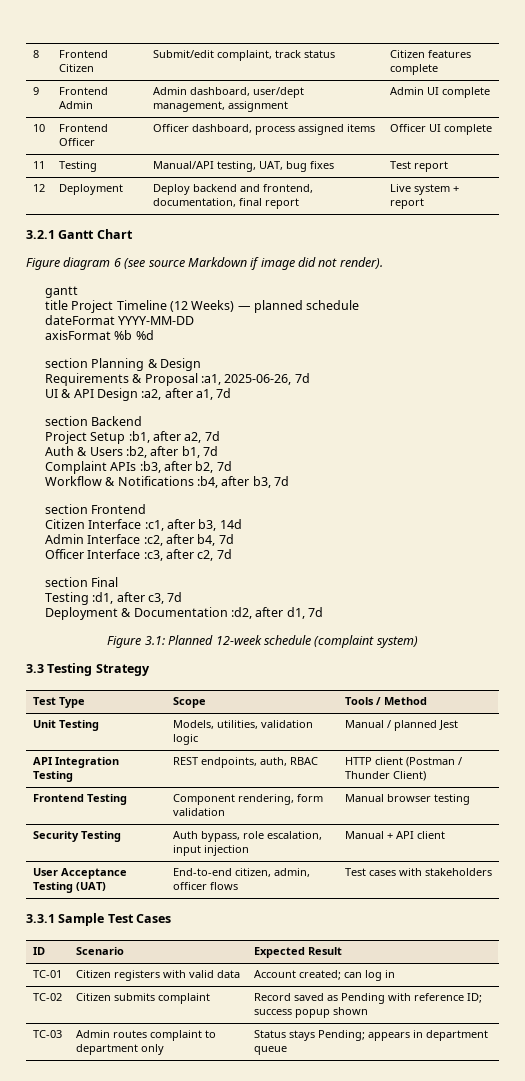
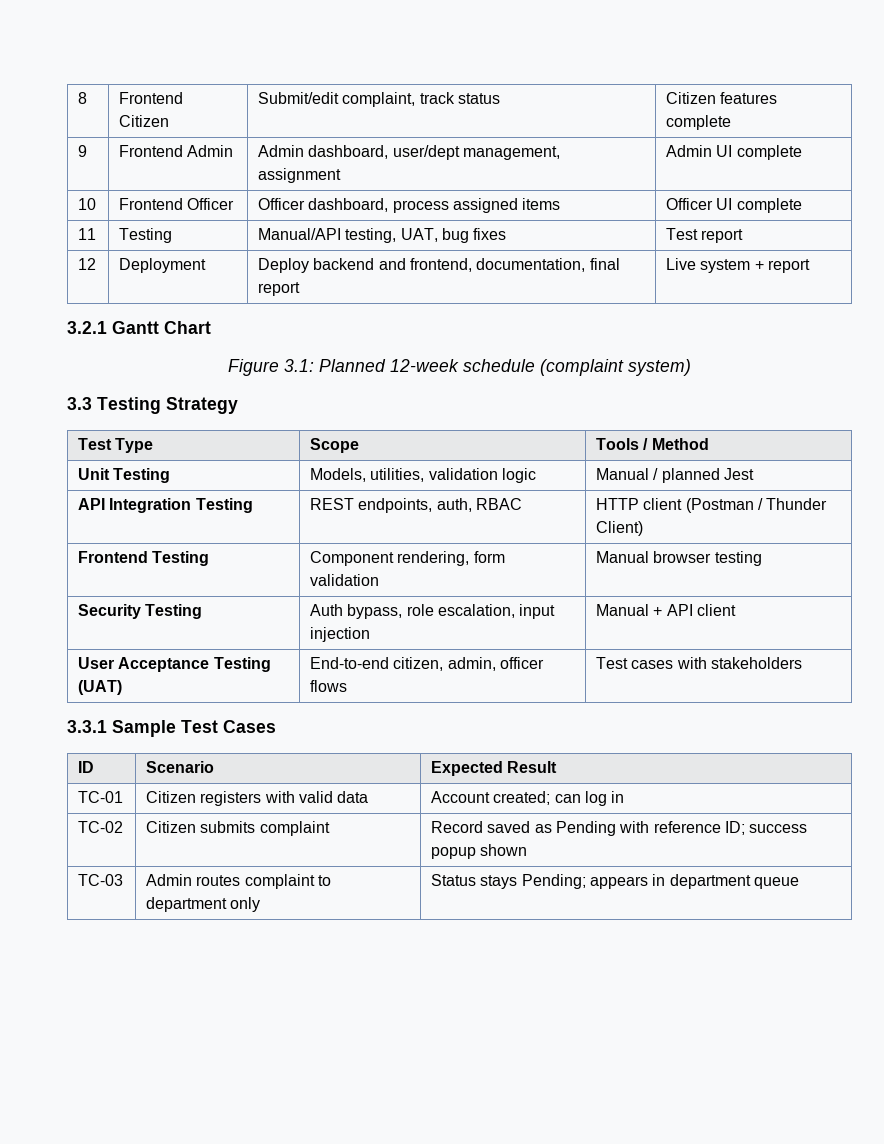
[26,257,383,270] [44,286,78,298] [44,300,360,313] [44,315,195,325] [44,330,154,340] [44,358,201,371] [44,373,310,386] [44,388,232,401] [44,416,143,426] [44,431,220,444] [44,446,219,458] [44,461,232,474] [44,476,290,488] [44,504,147,514] [44,519,242,531] [44,534,234,546] [44,549,232,561] [44,577,119,587] [44,592,183,605] [44,607,324,620] // Figure diagram 6 (see source Markdown if image did not render). // gantt // title Project Timeline (12 Weeks) — planned schedule // dateFormat YYYY-MM-DD // axisFormat %b %d // section Planning & Design // Requirements & Proposal :a1, 2025-06-26, 7d // UI & API Design :a2, after a1, 7d // section Backend // Project Setup :b1, after a2, 7d // Auth & Users :b2, after b1, 7d // Complaint APIs :b3, after b2, 7d // Workflow & Notifications :b4, after b3, 7d // section Frontend // Citizen Interface :c1, after b3, 14d // Admin Interface :c2, after b4, 7d // Officer Interface :c3, after c2, 7d // section Final // Testing :d1, after c3, 7d // Deployment & Documentation :d2, after d1, 7d -> (211, 327) none

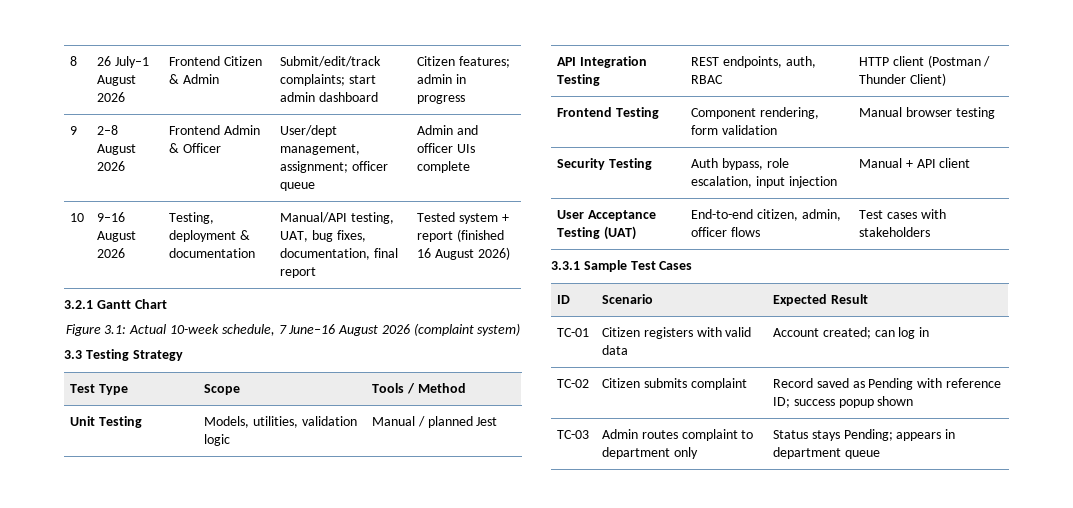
[119,92,184,104] [119,115,170,127] [258,92,500,107] [666,92,778,104] [666,115,732,130] [78,145,88,157] [119,145,234,157] [258,145,560,160] [258,168,342,183] [666,145,802,160] [78,198,97,210] [119,198,235,210] [258,198,561,213] [666,198,802,213] [78,228,97,240] [119,228,173,243] [258,228,507,243] [666,228,744,243] [78,258,97,270] [119,258,207,273] [258,258,472,273] Frontend Citizen | Submit/edit complaint, track status | Citizen features complete // 9 | Frontend Admin | Admin dashboard, user/dept management, assignment | Admin UI complete // 10 | Frontend Officer | Officer dashboard, process assigned items | Officer UI complete // 11 | Testing | Manual/API testing, UAT, bug fixes | Test report // 12 | Deployment | Deploy backend and frontend, -> [97,56,149,68] [97,75,137,86] [97,92,126,102] [169,56,262,66] [169,74,219,84] [280,56,382,67] [280,74,376,86] [280,92,378,102] [417,56,510,68] [417,74,466,84] [417,95,466,104] [70,126,78,135] [97,125,119,135] [97,144,137,155] [97,161,126,171] [169,125,260,135] [169,143,221,153] [280,125,338,137] [280,144,361,155] [280,161,388,173] [280,182,316,191] [417,125,478,135] [417,143,475,153] [417,161,471,173] [70,213,85,222] [97,212,126,222] [97,231,137,242] [97,248,126,258] [169,212,215,224] [169,230,250,242] [169,248,256,258] [280,212,394,224] [280,230,366,242] 26 July–1 August 2026 | Frontend Citizen & Admin | Submit/edit/track complaints; start admin dashboard | Citizen features; admin in progress // 9 | 2–8 August 2026 | Frontend Admin & Officer | User/dept management, assignment; officer queue | Admin and officer UIs complete // 10 | 9–16 August 2026 | Testing, deployment & documentation | Manual/API testing, UAT, bug fixes,
[666,258,697,270] Live -> [417,212,456,222] Tested
(810, 266) none -> [456,229,504,242] [417,247,510,260] (finished 16 August 2026)
[319,359,535,372] Planned 12-week schedule -> [129,324,410,336] Actual 10-week schedule, 7 June–16 August 2026

